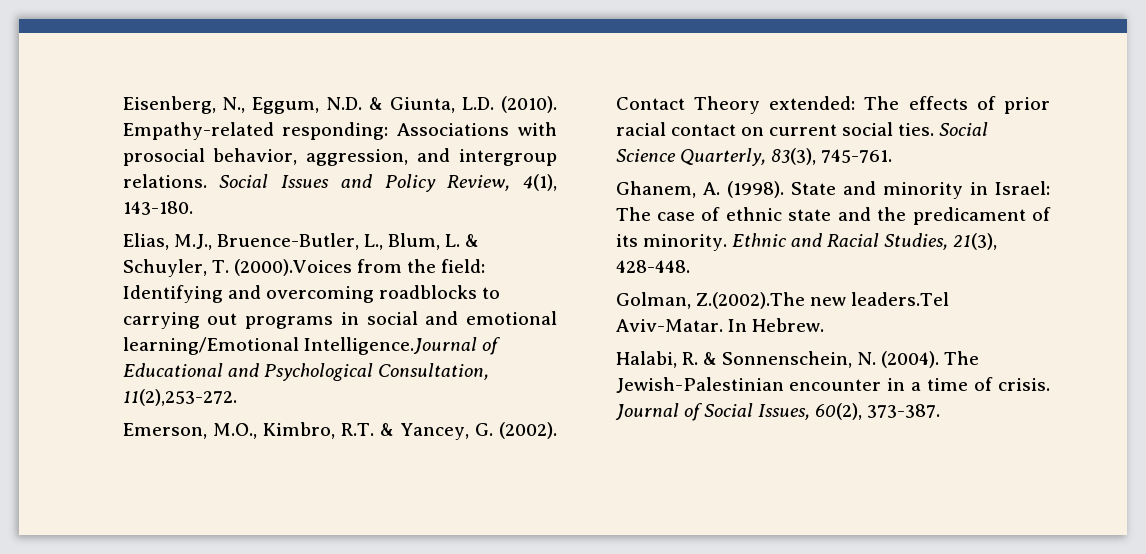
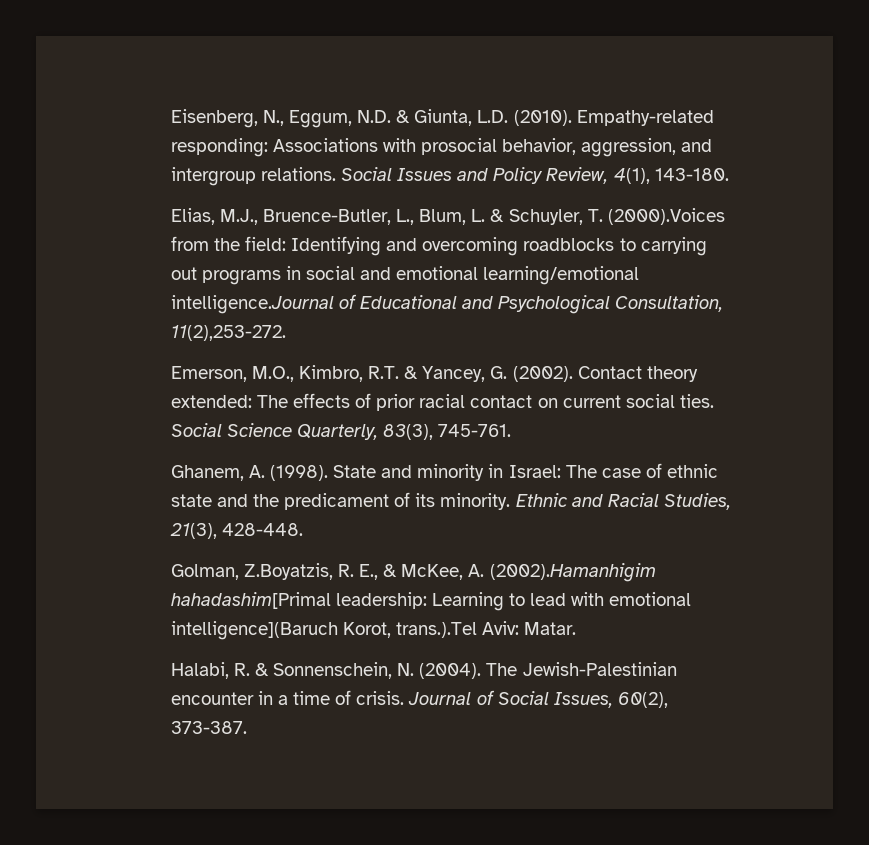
[122,337,477,355] learning/Emotional Intelligence.Journal -> [483,266,640,285] [170,295,334,314] learning/emotional intelligence.Journal
[693,96,760,114] Theory -> [646,366,698,382] theory
[695,292,949,309] [615,318,824,332] Z.(2002).The new leaders.Tel Aviv-Matar. In Hebrew. -> [243,563,656,582] [170,592,692,611] [170,621,577,640] Z.Boyatzis, R. E., & McKee, A. (2002).Hamanhigim hahadashim[Primal leadership: Learning to lead with emotional intelligence](Baruch Korot, trans.).Tel Aviv: Matar.

